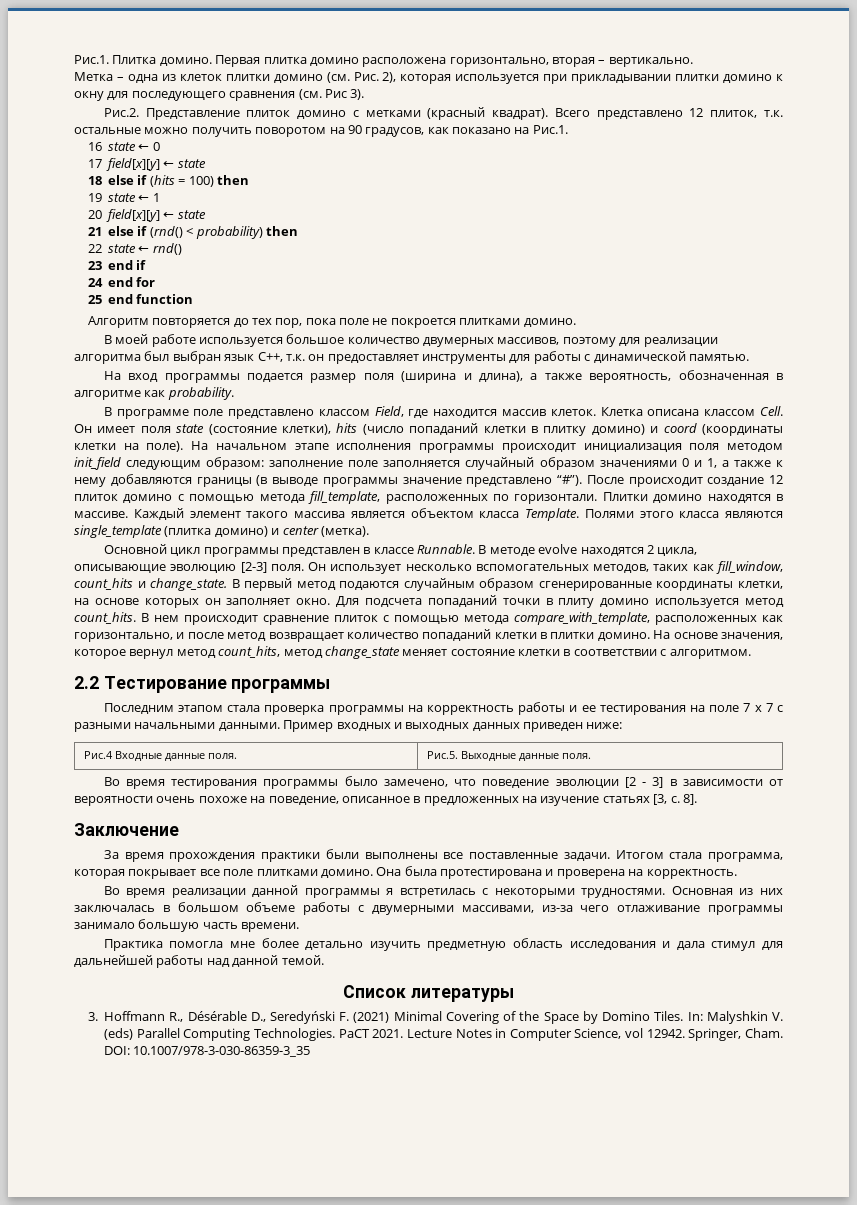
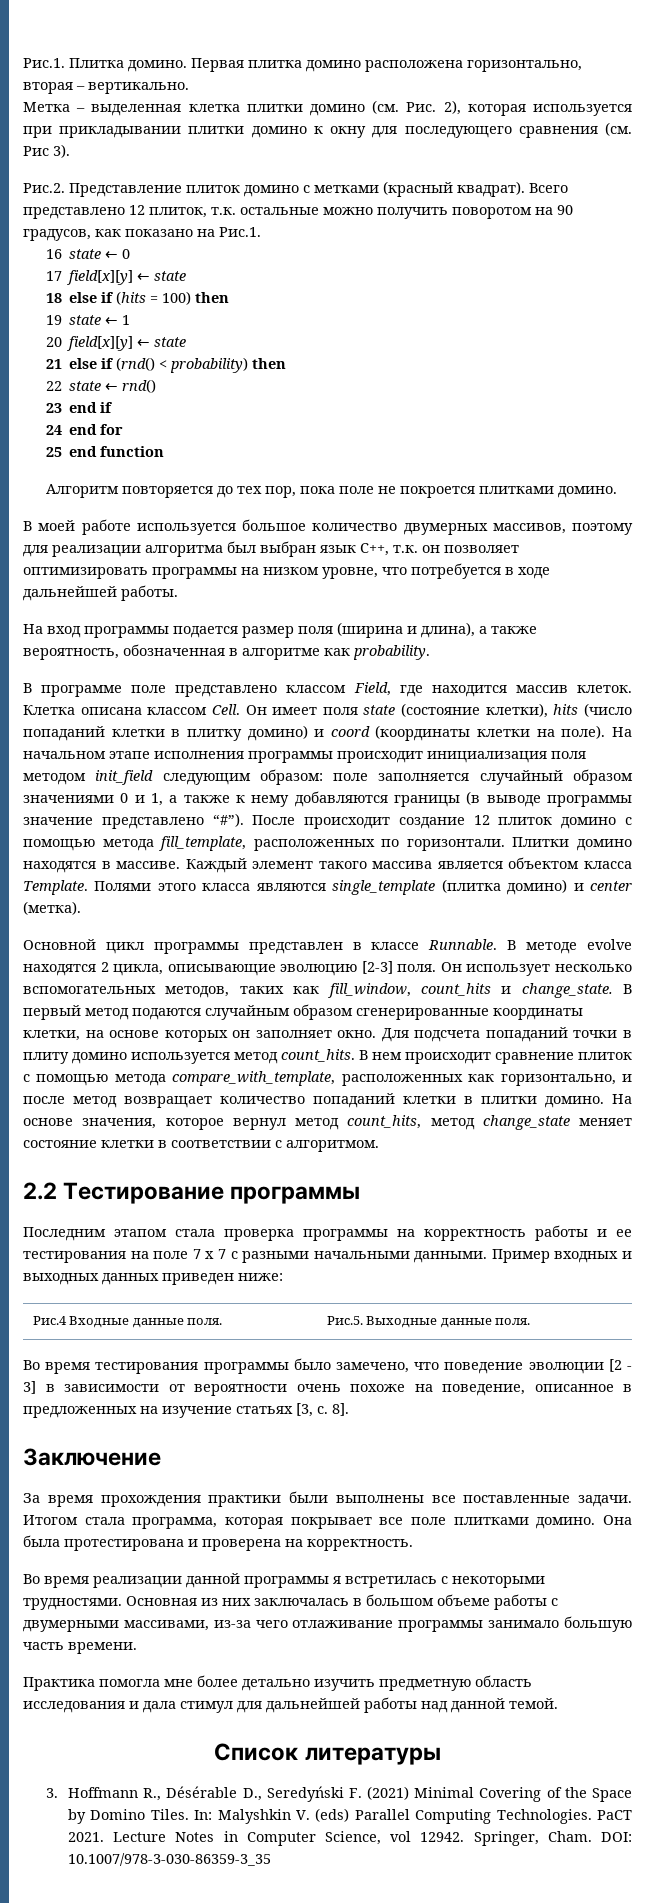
[127,74,222,83] одна из клеток -> [91,104,240,116] выделенная клетка
[327,351,749,364] предоставляет инструменты для работы с динамической памятью. -> [444,545,519,553] [23,563,550,579] [23,585,178,601] позволяет оптимизировать программы на низком уровне, что потребуется в ходе дальнейшей работы.
[269,460,344,467] заполнение -> (323, 777) none

